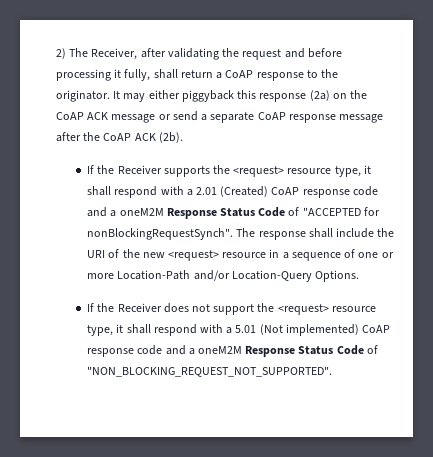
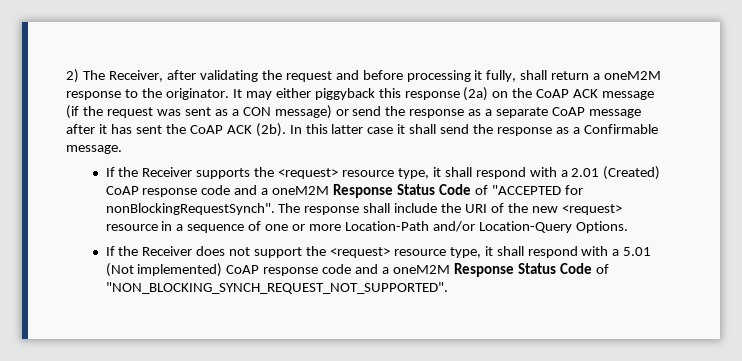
[225,70,254,78] CoAP -> [604,71,662,80] oneM2M
[158,111,198,121] or send -> [66,105,482,119] (if the request was sent as a CON message) or send the response as
[288,114,336,123] response -> (585, 111) none
(81, 137) none -> [99,124,163,134] it has sent
(183, 137) none -> [289,124,658,136] [66,145,123,154] In this latter case it shall send the response as a Confirmable message.
[87,366,333,377] "NON_BLOCKING_REQUEST_NOT_SUPPORTED". -> [105,282,448,294] "NON_BLOCKING_SYNCH_REQUEST_NOT_SUPPORTED".

